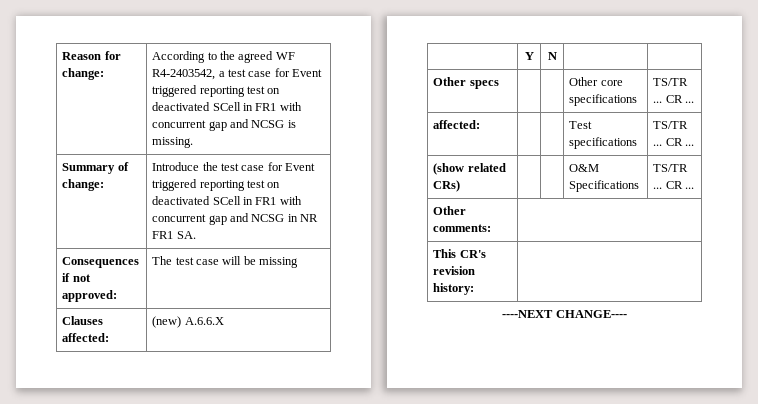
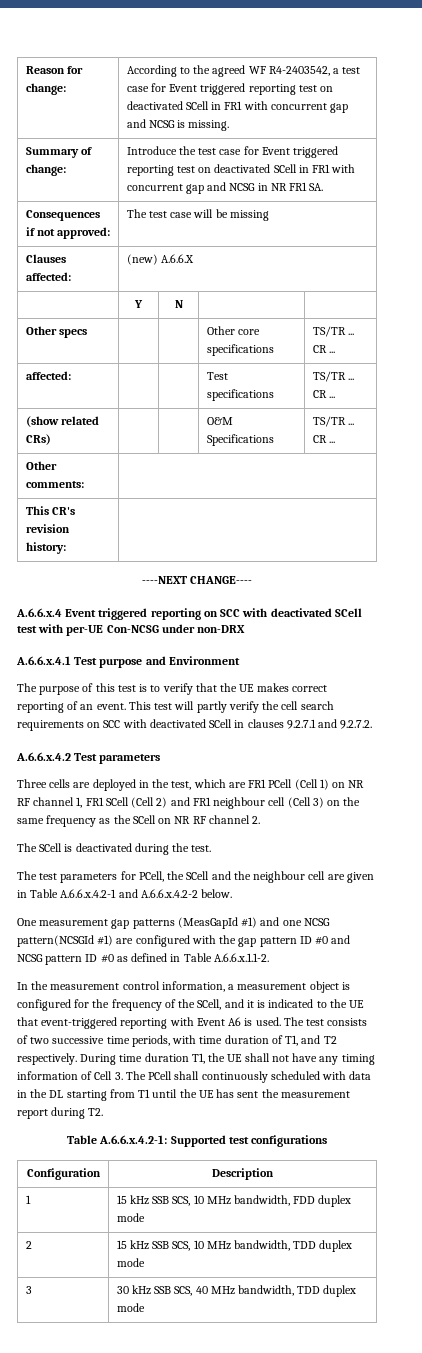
(627, 314) none -> [16,608,362,620] [17,624,246,636] [16,656,240,668] [17,683,327,695] [17,701,334,713] [17,719,373,731] [16,752,161,764] [17,779,365,791] [17,797,361,809] [17,815,261,827] [17,843,212,855] [17,871,374,883] [17,889,233,898] [17,917,330,929] [17,935,351,947] [17,953,269,965] [17,981,350,993] [17,999,365,1011] [17,1017,368,1029] [17,1035,337,1047] [17,1053,375,1065] [17,1071,372,1083] [17,1089,350,1101] [17,1107,104,1119] [67,1135,327,1147] [26,1168,101,1180] [212,1168,274,1180] [25,1195,31,1204] [116,1195,352,1207] [116,1213,145,1222] [25,1241,32,1249] [116,1240,353,1252] [116,1258,145,1267] [25,1286,32,1294] [116,1285,357,1297] [116,1303,145,1312] // A.6.6.x.4 Event triggered reporting on SCC with deactivated SCell test with per-UE Con-NCSG under non-DRX // A.6.6.x.4.1 Test purpose and Environment // The purpose of this test is to verify that the UE makes correct reporting of an event. This test will partly verify the cell search requirements on SCC with deactivated SCell in clauses 9.2.7.1 and 9.2.7.2. // A.6.6.x.4.2 Test parameters // Three cells are deployed in the test, which are FR1 PCell (Cell 1) on NR RF channel 1, FR1 SCell (Cell 2) and FR1 neighbour cell (Cell 3) on the same frequency as the SCell on NR RF channel 2. // The SCell is deactivated during the test. // The test parameters for PCell, the SCell and the neighbour cell are given in Table A.6.6.x.4.2-1 and A.6.6.x.4.2-2 below. // One measurement gap patterns (MeasGapId #1) and one NCSG pattern(NCSGId #1) are configured with the gap pattern ID #0 and NCSG pattern ID #0 as defined in Table A.6.6.x.1.1-2. // In the measurement control information, a measurement object is configured for the frequency of the SCell, and it is indicated to the UE that event-triggered reporting with Event A6 is used. The test consists of two successive time periods, with time duration of T1, and T2 respectively. During time duration T1, the UE shall not have any timing information of Cell 3. The PCell shall continuously scheduled with data in the DL starting from T1 until the UE has sent the measurement report during T2. // Table A.6.6.x.4.2-1: Supported test configurations // Configuration | Description // 1 | 15 kHz SSB SCS, 10 MHz bandwidth, FDD duplex mode // 2 | 15 kHz SSB SCS, 10 MHz bandwidth, TDD duplex mode // 3 | 30 kHz SSB SCS, 40 MHz bandwidth, TDD duplex mode

